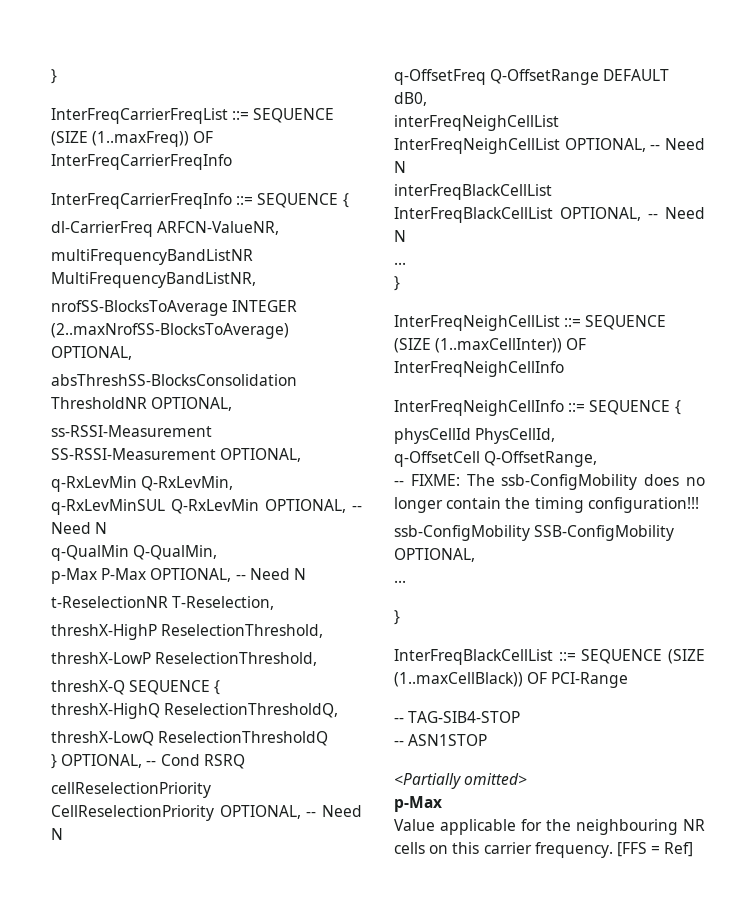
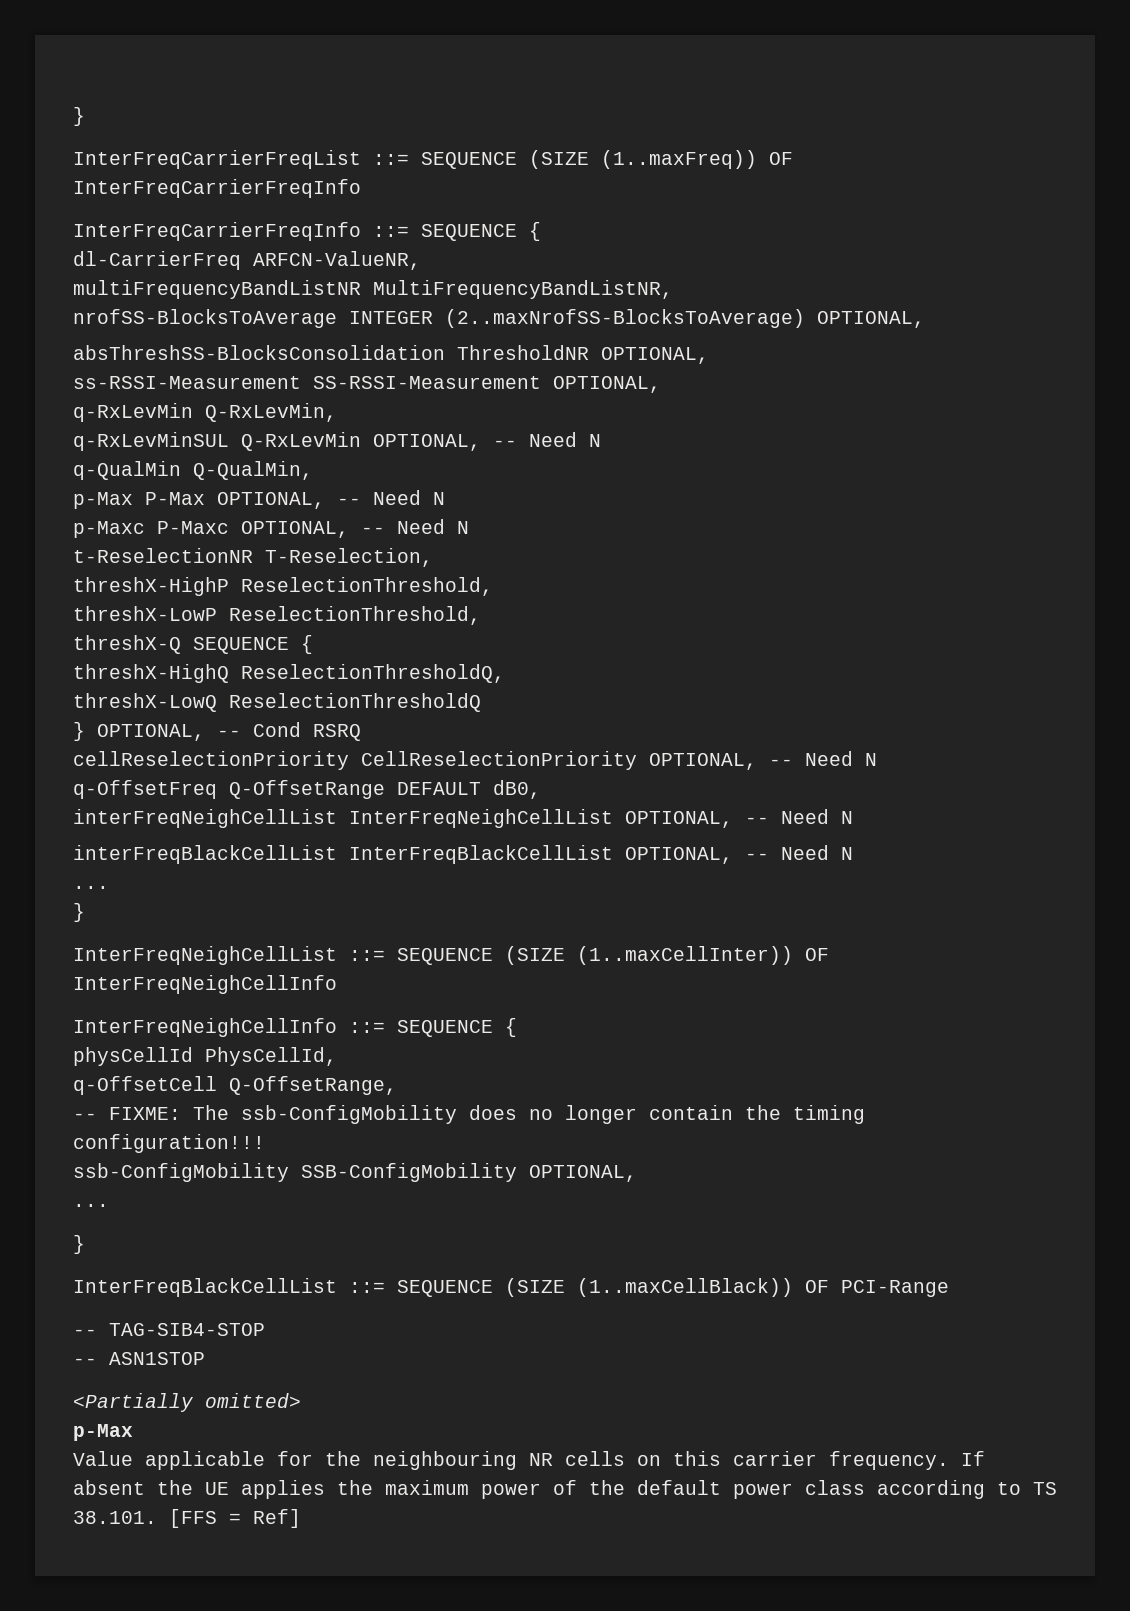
(306, 574) none -> [73,519,469,538] // p-Maxc P-Maxc OPTIONAL, -- Need N
(613, 850) none -> [961,1451,985,1466] [73,1480,1057,1499] [73,1511,157,1524] If absent the UE applies the maximum power of the default power class according to TS 38.101.

